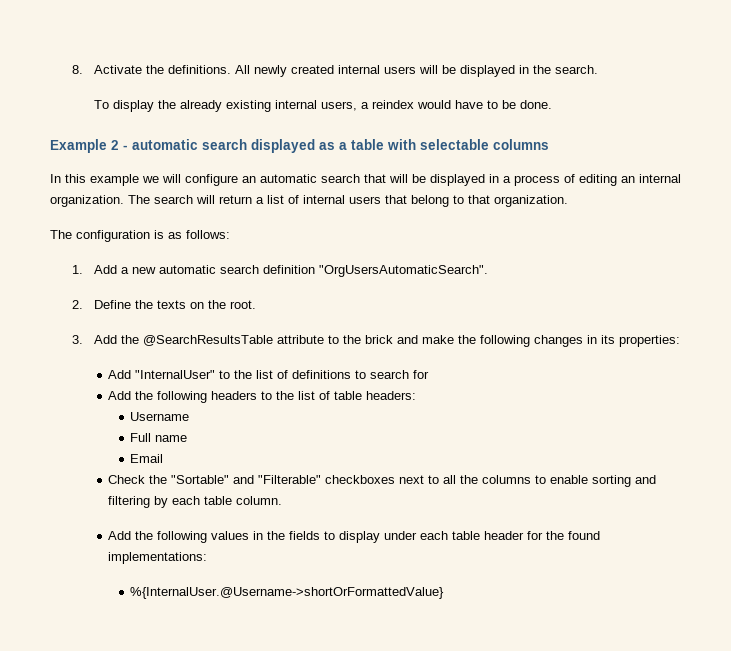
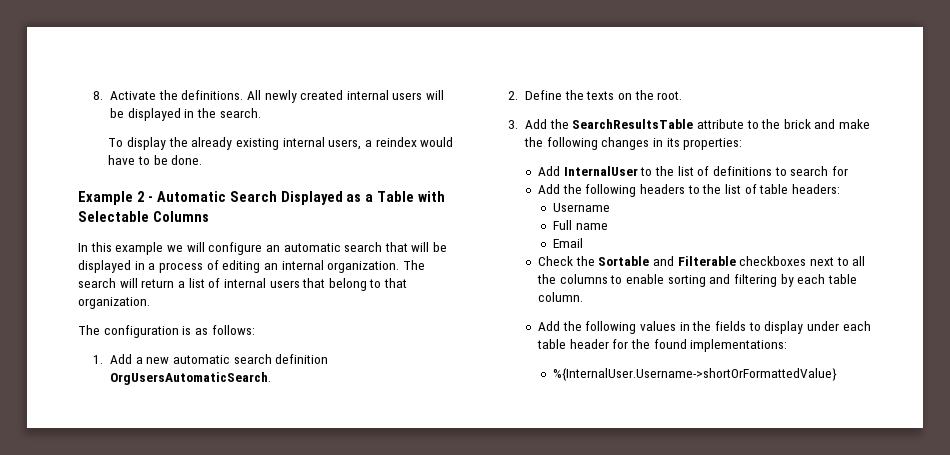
[132,139,549,153] automatic search displayed as a table with selectable columns -> [156,191,446,205] [78,211,209,222] Automatic Search Displayed as a Table with Selectable Columns
[319,265,489,277] "OrgUsersAutomaticSearch". -> [109,372,271,385] OrgUsersAutomaticSearch.
[143,335,274,346] @SearchResultsTable -> [572,119,694,129] SearchResultsTable
[135,370,216,379] "InternalUser" -> [563,166,638,176] InternalUser
[171,475,322,484] "Sortable" and "Filterable" -> [598,256,736,266] Sortable and Filterable
[130,587,445,599] %{InternalUser.@Username->shortOrFormattedValue} -> [553,368,838,381] %{InternalUser.Username->shortOrFormattedValue}

